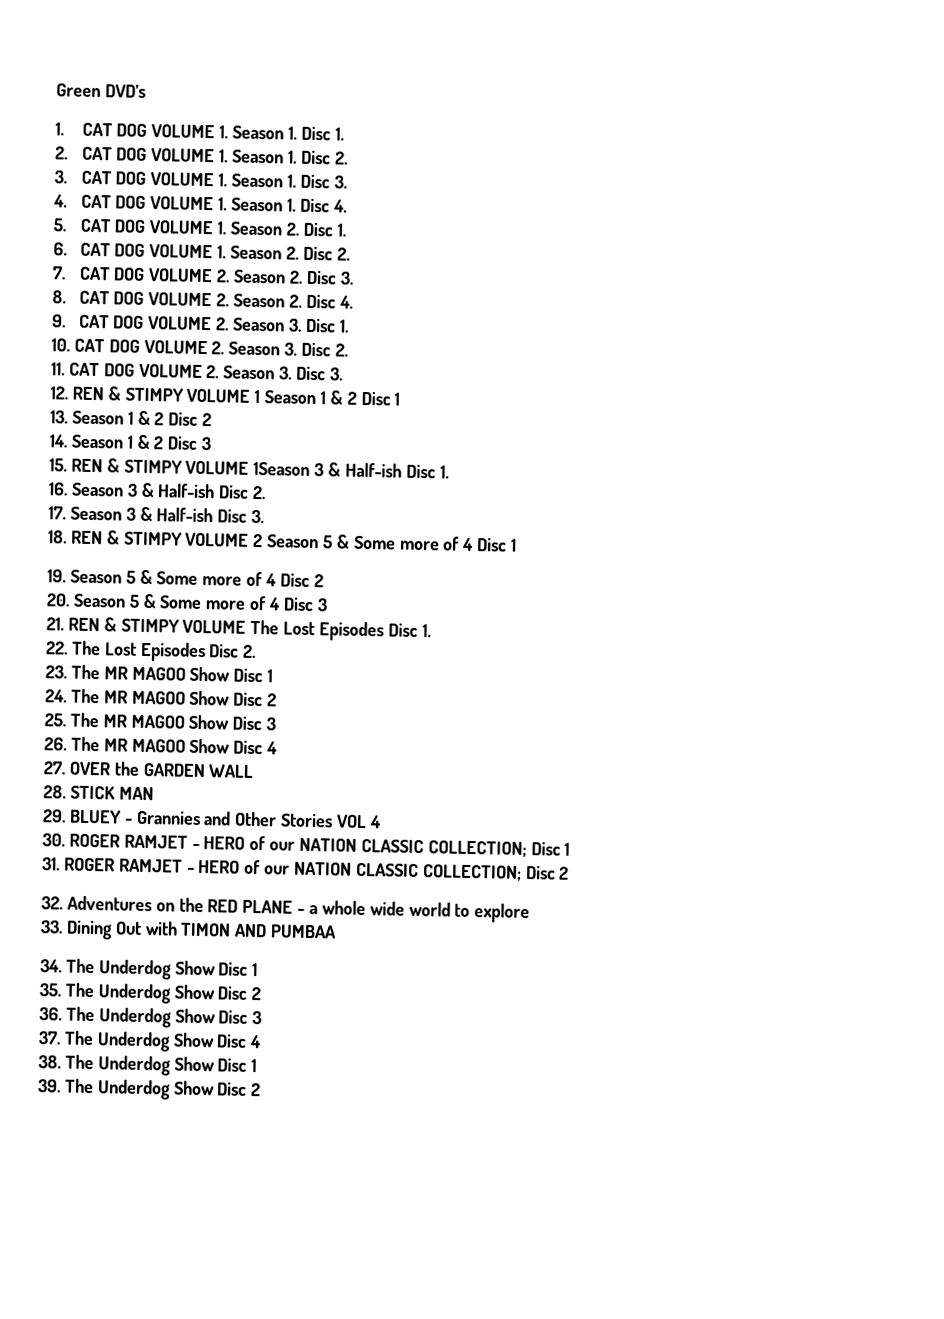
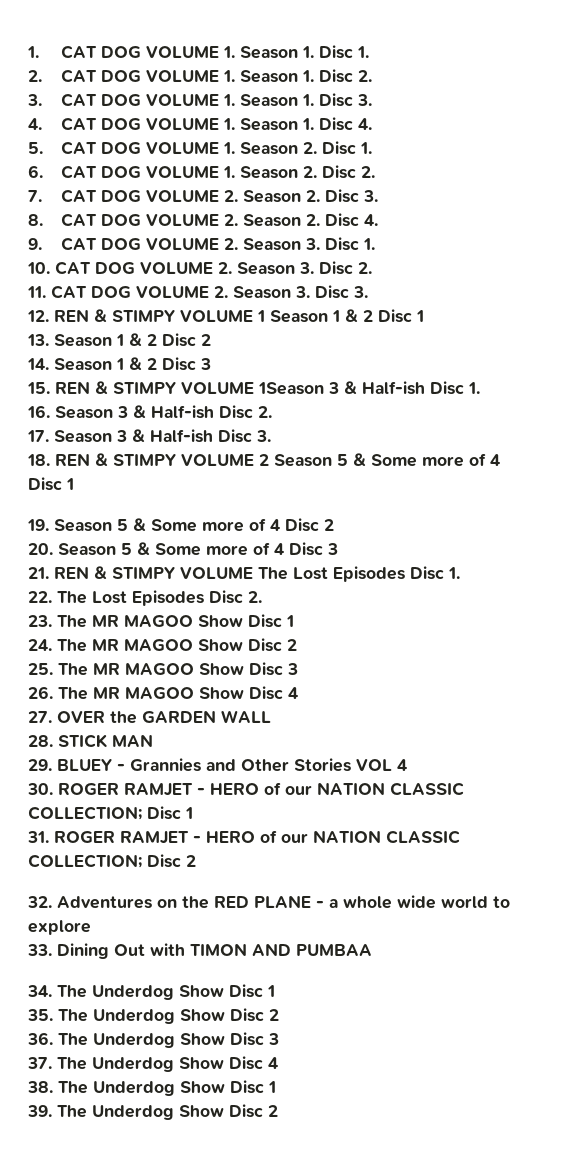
[56,83,146,98] Green DVD’s // -> (27, 52) none

